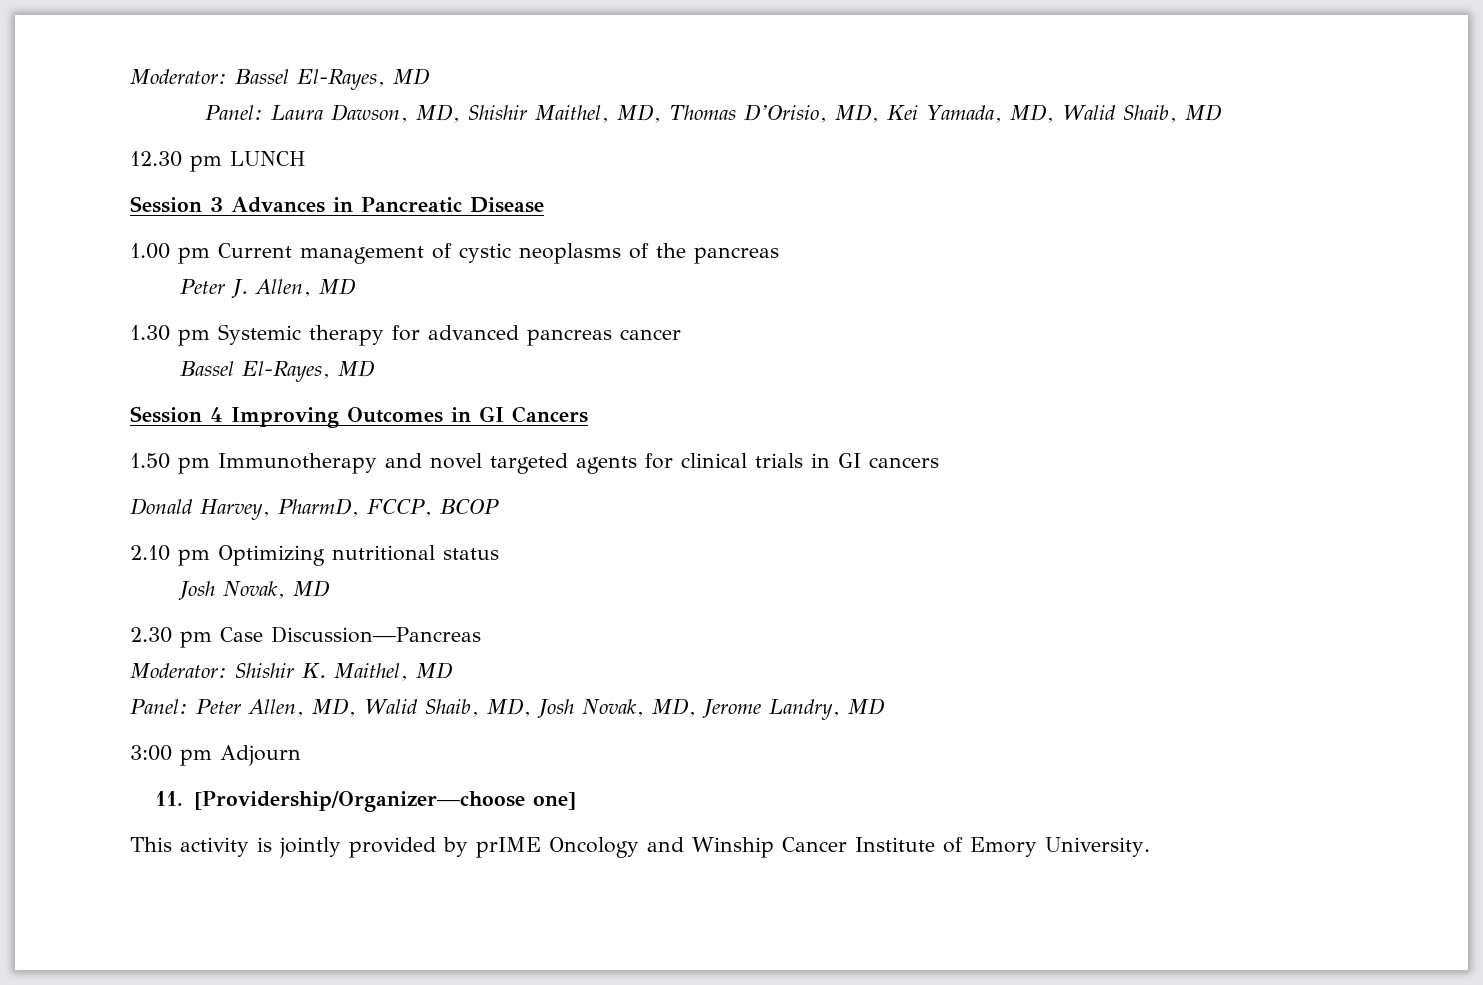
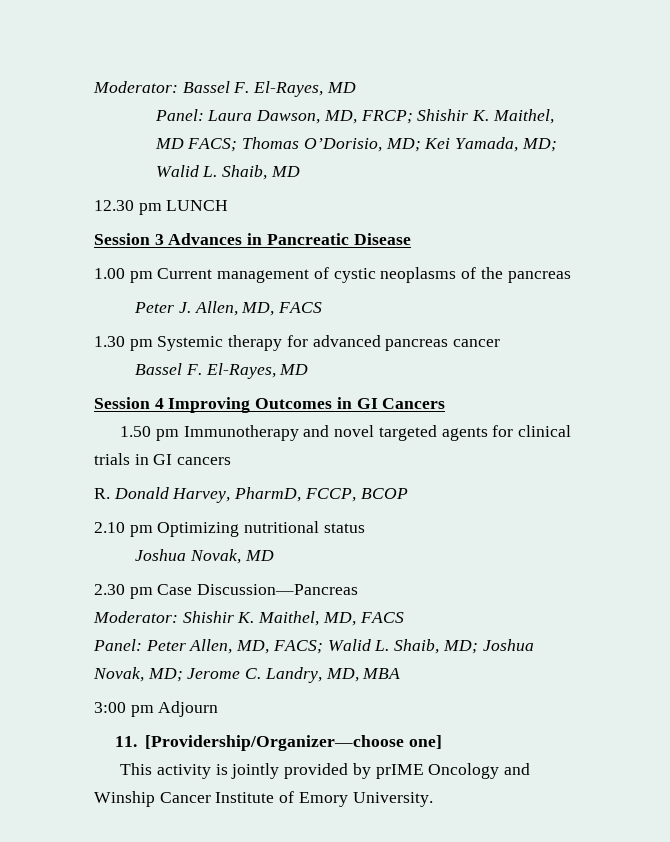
(289, 76) none -> [233,82,250,93] F.
[468,104,1117,123] Shishir Maithel, MD, Thomas D’Orisio, MD, Kei Yamada, MD, Walid -> [360,109,554,124] [154,137,557,152] [155,165,218,177] FRCP; Shishir K. Maithel, MD FACS; Thomas O’Dorisio, MD; Kei Yamada, MD; Walid L.
[319,278,357,295] MD -> [241,302,323,316] MD, FACS
(235, 368) none -> [185,364,202,375] F.
(939, 462) none -> [94,488,110,499] R.
[178,581,216,600] Josh -> [135,549,187,561] Joshua
[416,662,453,679] MD -> [322,612,404,626] MD, FACS
[363,698,885,720] Walid Shaib, MD, Josh Novak, MD, Jerome Landry, MD -> [272,639,534,654] [93,667,401,683] FACS; Walid L. Shaib, MD; Joshua Novak, MD; Jerome C. Landry, MD, MBA

